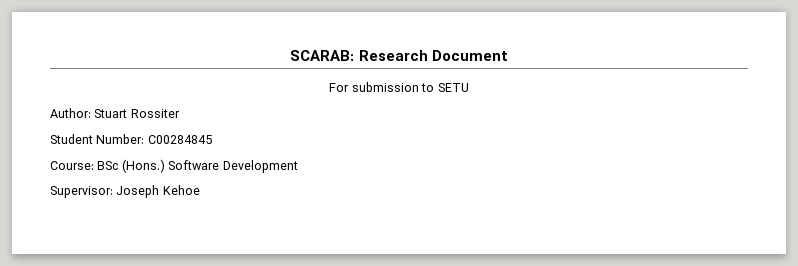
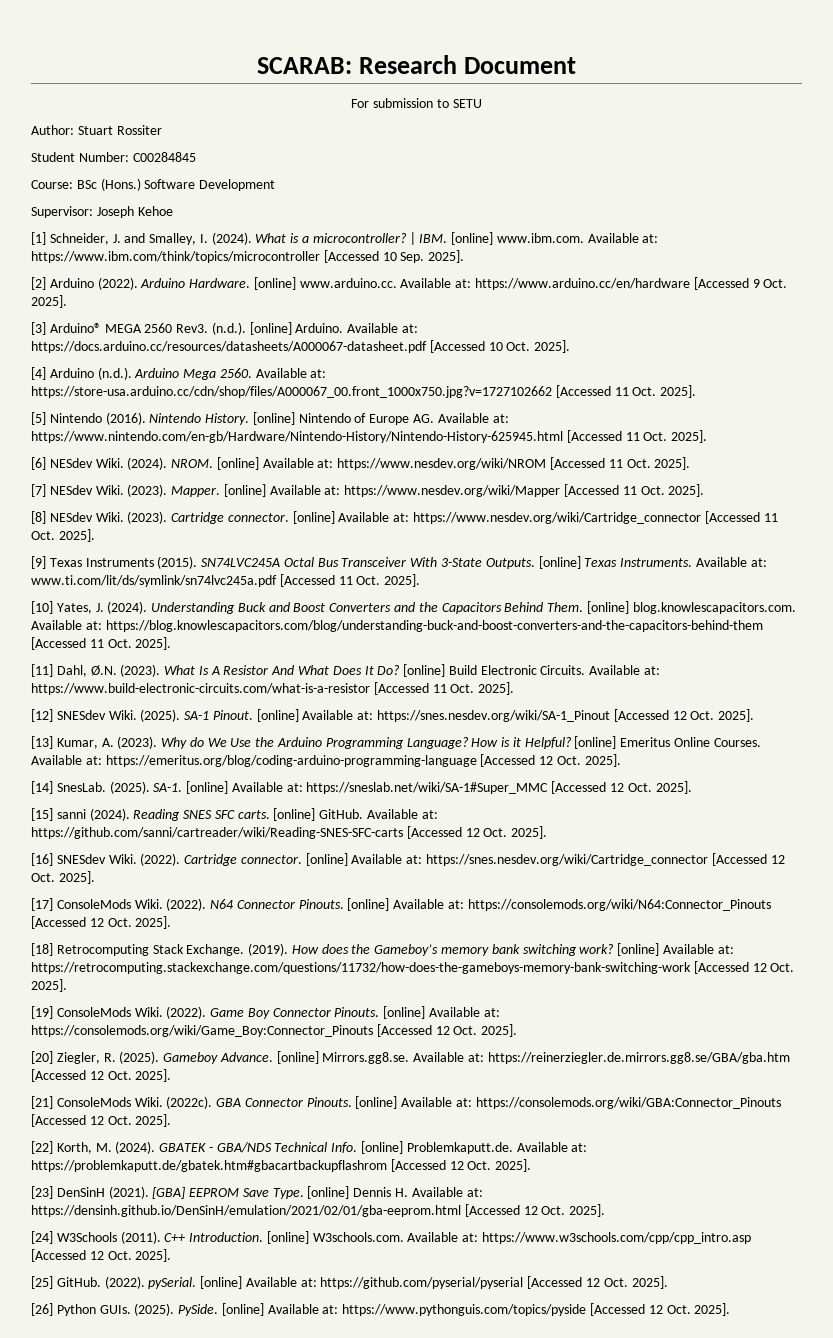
(200, 190) none -> [31,232,659,245] [31,250,465,263] [31,277,788,290] [31,295,67,308] [31,322,419,335] [31,340,571,353] [31,367,327,380] [31,385,697,398] [31,412,509,425] [31,430,708,443] [31,457,691,470] [31,484,705,497] [31,511,778,524] [31,529,95,542] [31,556,767,569] [31,574,421,587] [31,601,796,614] [31,620,763,632] [31,637,172,650] [31,664,661,677] [31,682,515,695] [31,709,755,722] [31,736,761,749] [31,754,621,767] [31,781,692,794] [31,808,438,821] [31,826,548,839] [31,853,785,866] [31,871,95,884] [31,898,771,911] [31,916,172,929] [31,943,734,956] [31,961,795,974] [31,979,67,992] [31,1006,500,1019] [31,1024,518,1037] [31,1051,790,1064] [31,1069,172,1082] [31,1096,781,1109] [31,1114,172,1127] [31,1141,588,1154] [31,1159,532,1172] [31,1186,483,1199] [31,1204,606,1217] [31,1231,752,1244] [31,1249,172,1262] [31,1276,668,1289] [31,1303,731,1316] // [1] Schneider, J. and Smalley, I. (2024). What is a microcontroller? | IBM. [online] www.ibm.com. Available at: https://www.ibm.com/think/topics/microcontroller [Accessed 10 Sep. 2025]. // [2] Arduino (2022). Arduino Hardware. [online] www.arduino.cc. Available at: https://www.arduino.cc/en/hardware [Accessed 9 Oct. 2025]. // [3] Arduino® MEGA 2560 Rev3. (n.d.). [online] Arduino. Available at: https://docs.arduino.cc/resources/datasheets/A000067-datasheet.pdf [Accessed 10 Oct. 2025]. // [4] Arduino (n.d.). Arduino Mega 2560. Available at: https://store-usa.arduino.cc/cdn/shop/files/A000067_00.front_1000x750.jpg?v=1727102662 [Accessed 11 Oct. 2025]. // [5] Nintendo (2016). Nintendo History. [online] Nintendo of Europe AG. Available at: https://www.nintendo.com/en-gb/Hardware/Nintendo-History/Nintendo-History-625945.html [Accessed 11 Oct. 2025]. // [6] NESdev Wiki. (2024). NROM. [online] Available at: https://www.nesdev.org/wiki/NROM [Accessed 11 Oct. 2025]. // [7] NESdev Wiki. (2023). Mapper. [online] Available at: https://www.nesdev.org/wiki/Mapper [Accessed 11 Oct. 2025]. // [8] NESdev Wiki. (2023). Cartridge connector. [online] Available at: https://www.nesdev.org/wiki/Cartridge_connector [Accessed 11 Oct. 2025]. // [9] Texas Instruments (2015). SN74LVC245A Octal Bus Transceiver With 3-State Outputs. [online] Texas Instruments. Available at: www.ti.com/lit/ds/symlink/sn74lvc245a.pdf [Accessed 11 Oct. 2025]. // [10] Yates, J. (2024). Understanding Buck and Boost Converters and the Capacitors Behind Them. [online] blog.knowlescapacitors.com. Available at: https://blog.knowlescapacitors.com/blog/understanding-buck-and-boost-converters-and-the-capacitors-behind-them [Accessed 11 Oct. 2025]. // [11] Dahl, Ø.N. (2023). What Is A Resistor And What Does It Do? [online] Build Electronic Circuits. Available at: https://www.build-electronic-circuits.com/what-is-a-resistor [Accessed 11 Oct. 2025]. // [12] SNESdev Wiki. (2025). SA-1 Pinout. [online] Available at: https://snes.nesdev.org/wiki/SA-1_Pinout [Accessed 12 Oct. 2025]. // [13] Kumar, A. (2023). Why do We Use the Arduino Programming Language? How is it Helpful? [online] Emeritus Online Courses. Available at: https://emeritus.org/blog/coding-arduino-programming-language [Accessed 12 Oct. 2025]. // [14] SnesLab. (2025). SA-1. [online] Available at: https://sneslab.net/wiki/SA-1#Super_MMC [Accessed 12 Oct. 2025]. // [15] sanni (2024). Reading SNES SFC carts. [online] GitHub. Available at: https://github.com/sanni/cartreader/wiki/Reading-SNES-SFC-carts [Accessed 12 Oct. 2025]. // [16] SNESdev Wiki. (2022). Cartridge connector. [online] Available at: https://snes.nesdev.org/wiki/Cartridge_connector [Accessed 12 Oct. 2025]. // [17] ConsoleMods Wiki. (2022). N64 Connector Pinouts. [online] Available at: https://consolemods.org/wiki/N64:Connector_Pinouts [Accessed 12 Oct. 2025]. // [18] Retrocomputing Stack Exchange. (2019). How does the Gameboy’s memory bank switching work? [online] Available at: https://retrocomputing.stackexchange.com/questions/11732/how-does-the-gameboys-memory-bank-switching-work [Accessed 12 Oct. 2025]. // [19] ConsoleMods Wiki. (2022). Game Boy Connector Pinouts. [online] Available at: https://consolemods.org/wiki/Game_Boy:Connector_Pinouts [Accessed 12 Oct. 2025]. // [20] Ziegler, R. (2025). Gameboy Advance. [online] Mirrors.gg8.se. Available at: https://reinerziegler.de.mirrors.gg8.se/GBA/gba.htm [Accessed 12 Oct. 2025]. // [21] ConsoleMods Wiki. (2022c). GBA Connector Pinouts. [online] Available at: https://consolemods.org/wiki/GBA:Connector_Pinouts [Accessed 12 Oct. 2025]. // [22] Korth, M. (2024). GBATEK - GBA/NDS Technical Info. [online] Problemkaputt.de. Available at: https://problemkaputt.de/gbatek.htm#gbacartbackupflashrom [Accessed 12 Oct. 2025]. // [23] DenSinH (2021). [GBA] EEPROM Save Type. [online] Dennis H. Available at: https://densinh.github.io/DenSinH/emulation/2021/02/01/gba-eeprom.html [Accessed 12 Oct. 2025]. // [24] W3Schools (2011). C++ Introduction. [online] W3schools.com. Available at: https://www.w3schools.com/cpp/cpp_intro.asp [Accessed 12 Oct. 2025]. // [25] GitHub. (2022). pySerial. [online] Available at: https://github.com/pyserial/pyserial [Accessed 12 Oct. 2025]. // [26] Python GUIs. (2025). PySide. [online] Available at: https://www.pythonguis.com/topics/pyside [Accessed 12 Oct. 2025].

